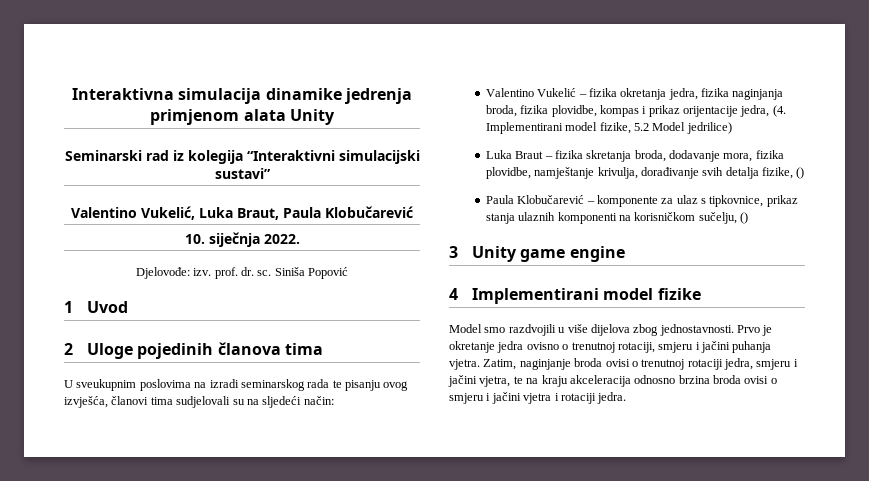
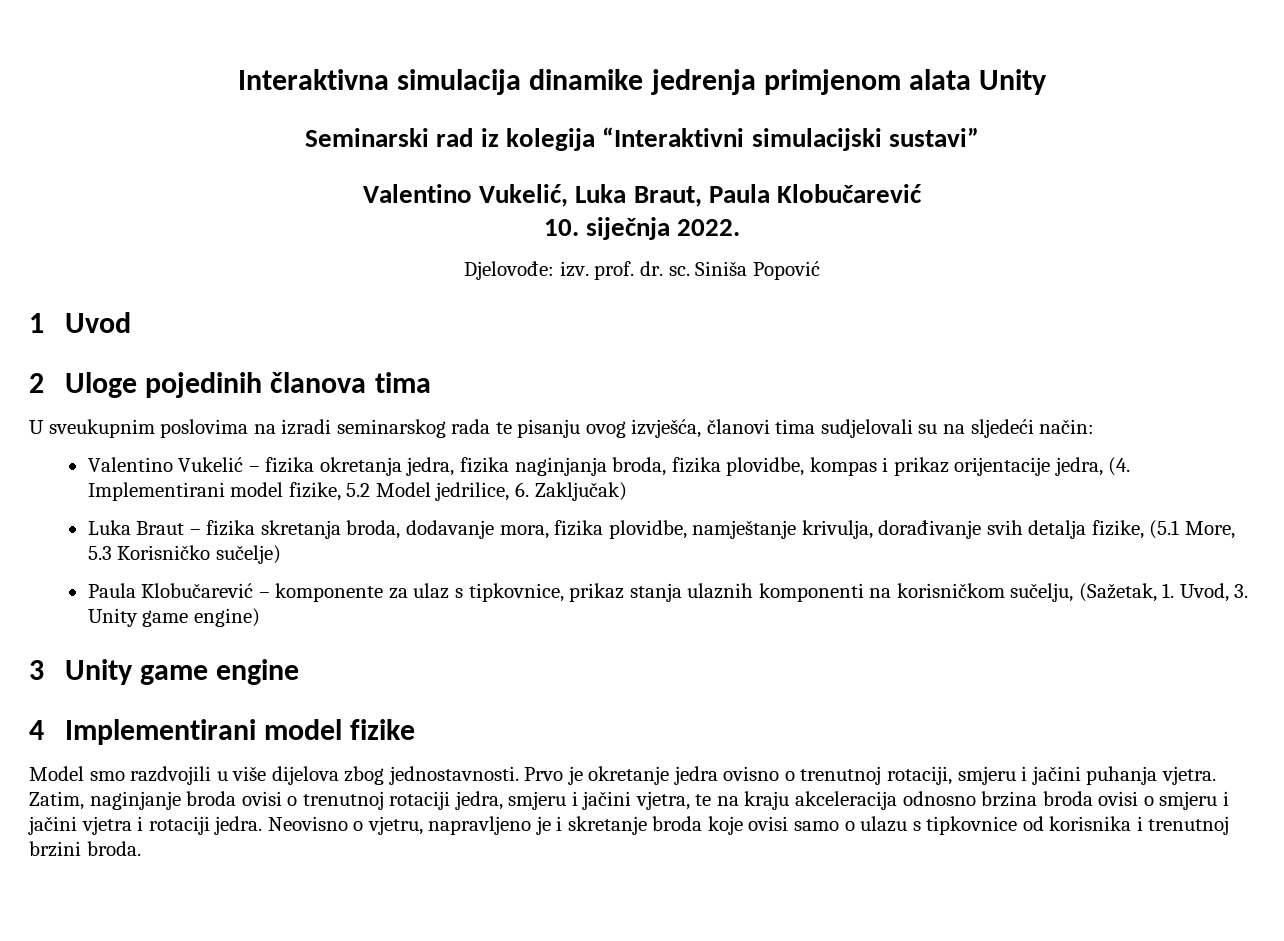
[686,122,732,134] jedrilice) -> [435,482,627,501] jedrilice, 6. Zaključak)
[796,167,805,179] () -> [1149,520,1235,539] [87,545,281,564] (5.1 More, 5.3 Korisničko sučelje)
[740,212,749,224] () -> [1078,583,1249,602] [87,608,260,627] (Sažetak, 1. Uvod, 3. Unity game engine)
(627, 398) none -> [267,816,1230,835] [29,841,141,857] Neovisno o vjetru, napravljeno je i skretanje broda koje ovisi samo o ulazu s tipkovnice od korisnika i trenutnoj brzini broda.

